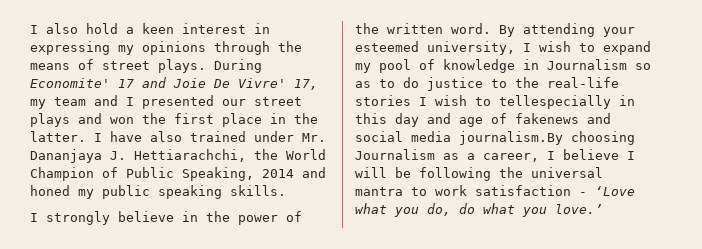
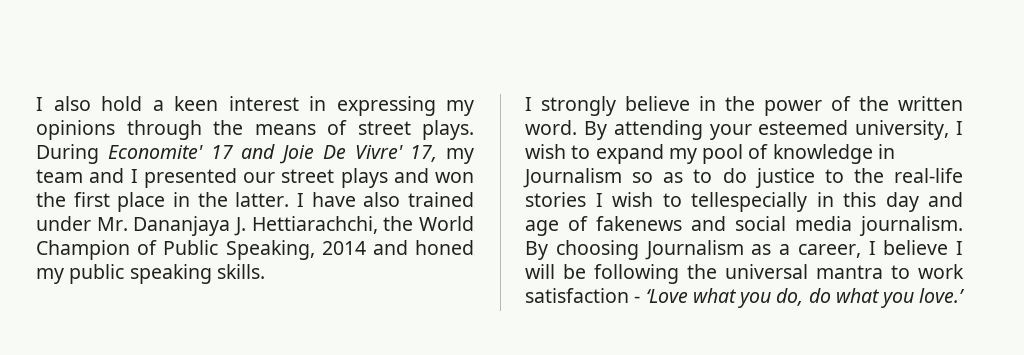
[459,131,563,145] journalism.By -> [859,216,963,236] [525,241,548,260] journalism. By

